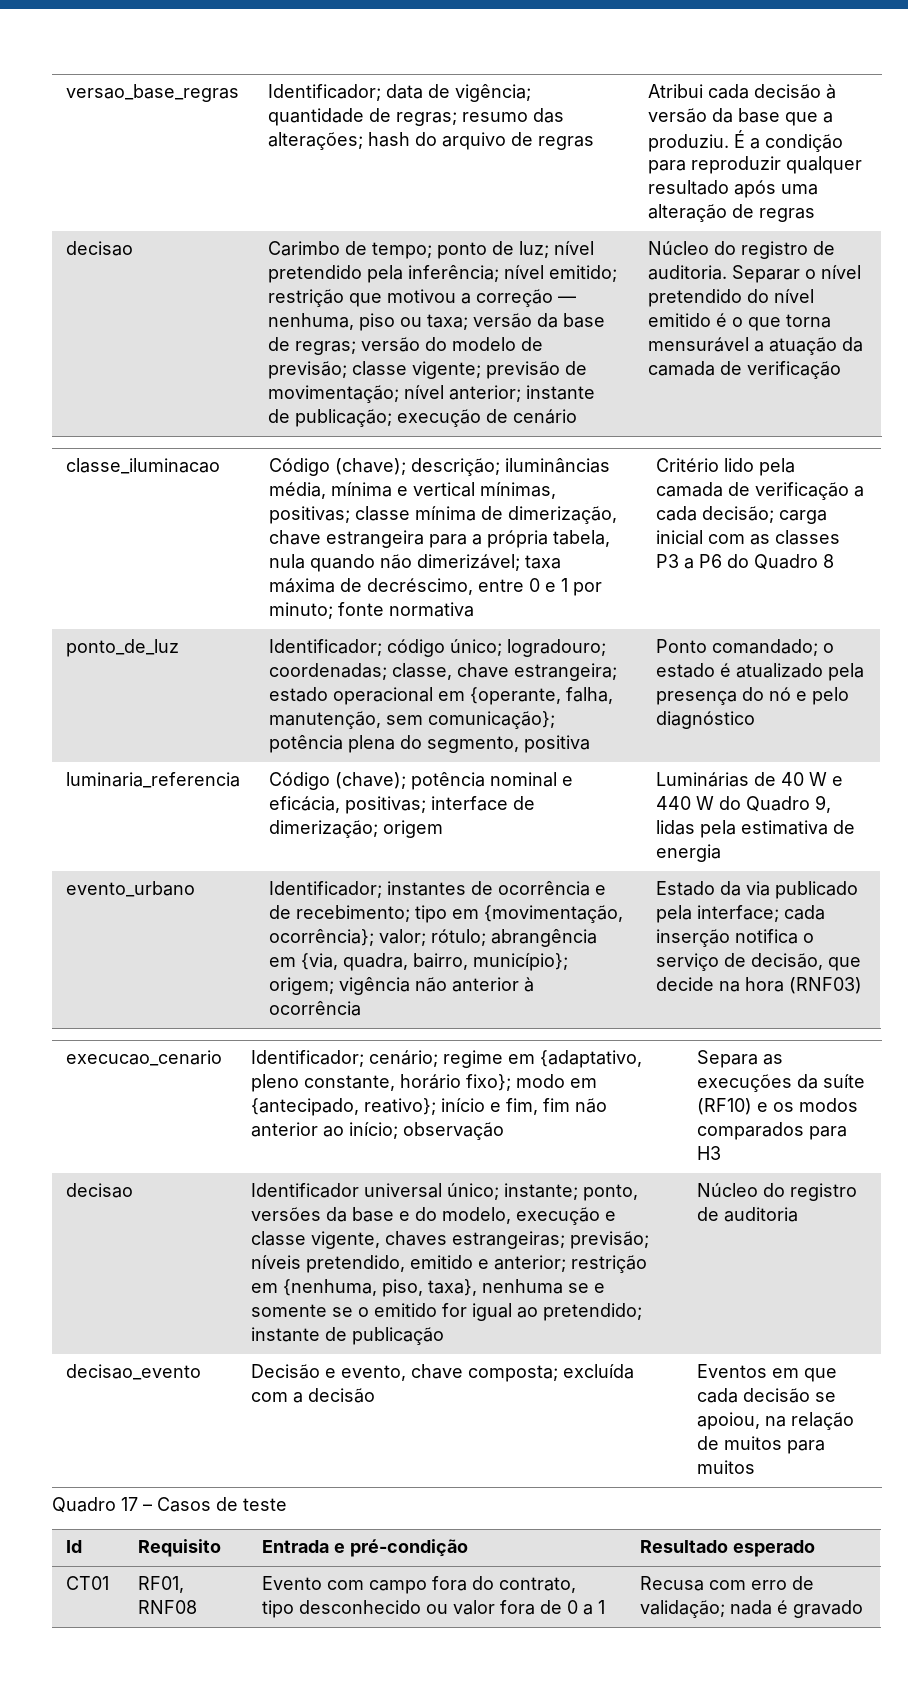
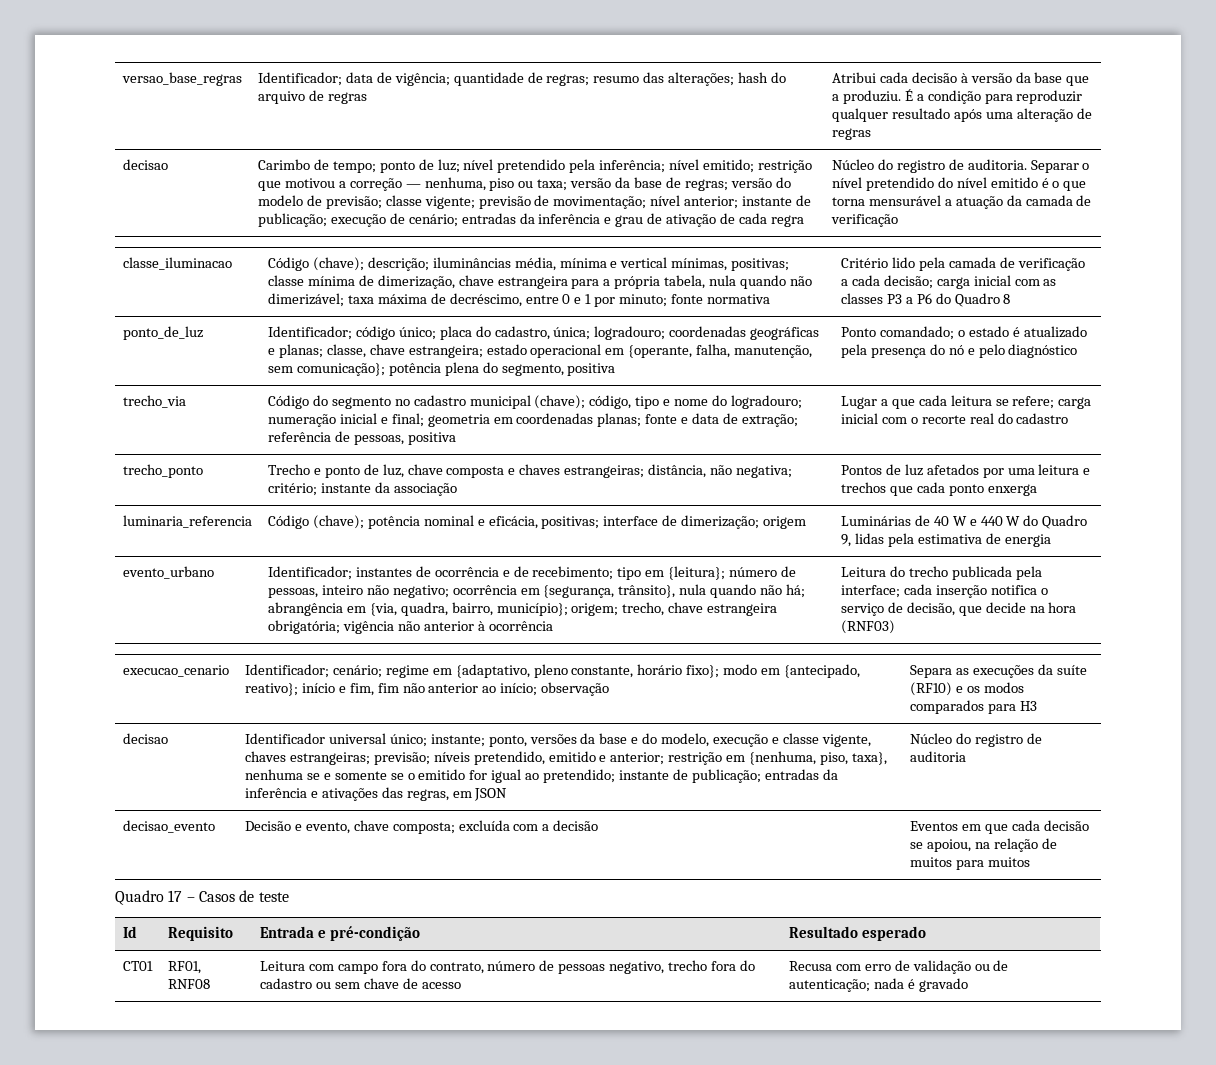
[513,409,578,424] cenário -> [408,213,804,227] cenário; entradas da inferência e grau de ativação de cada regra
[507,639,607,657] [269,663,388,680] logradouro; coordenadas; -> [439,326,820,340] [267,344,323,358] placa do cadastro, única; logradouro; coordenadas geográficas e planas;
(756, 720) none -> [122,395,186,408] [267,395,802,409] [267,413,798,427] [267,431,456,445] [840,395,1092,409] [840,413,1069,424] [122,464,203,478] [267,464,792,478] [267,482,457,496] [840,464,1091,478] [840,482,1037,496] // trecho_via | Código do segmento no cadastro municipal (chave); código, tipo e nome do logradouro; numeração inicial e final; geometria em coordenadas planas; fonte e data de extração; referência de pessoas, positiva | Lugar a que cada leitura se refere; carga inicial com o recorte real do cadastro // trecho_ponto | Trecho e ponto de luz, chave composta e chaves estrangeiras; distância, não negativa; critério; instante da associação | Pontos de luz afetados por uma leitura e trechos que cada ponto enxerga
[484,905,624,923] [269,929,487,946] {movimentação, ocorrência}; valor; rótulo; -> [668,566,797,580] [267,584,806,598] {leitura}; número de pessoas, inteiro não negativo; ocorrência em {segurança, trânsito}, nula quando não há;
(335, 986) none -> [622,602,778,616] [267,620,340,634] trecho, chave estrangeira obrigatória;
[656,881,859,899] Estado da via publicado -> [840,566,1012,580] Leitura do trecho publicada
[352,1327,445,1345] publicação -> [691,769,838,783] [244,787,508,801] publicação; entradas da inferência e ativações das regras, em JSON
[262,1576,323,1590] Evento -> [259,961,305,971] Leitura
[262,1600,606,1618] tipo desconhecido ou valor fora de 0 a 1 -> [487,960,755,974] [259,978,461,989] número de pessoas negativo, trecho fora do cadastro ou sem chave de acesso
[640,1600,726,1618] validação; -> [912,960,1009,974] [788,979,870,992] validação ou de autenticação;

